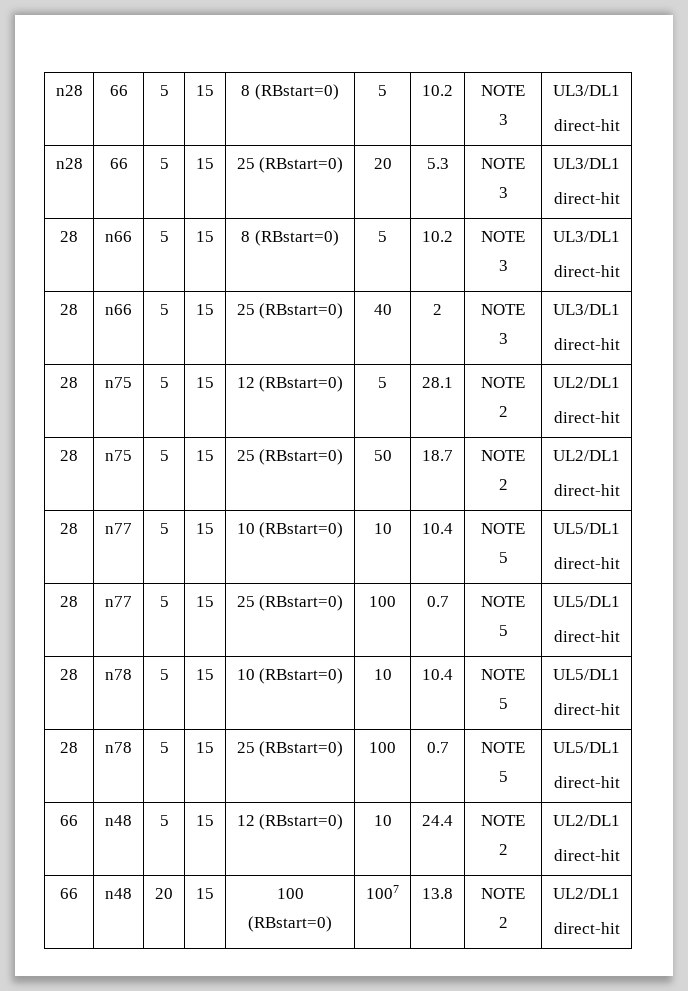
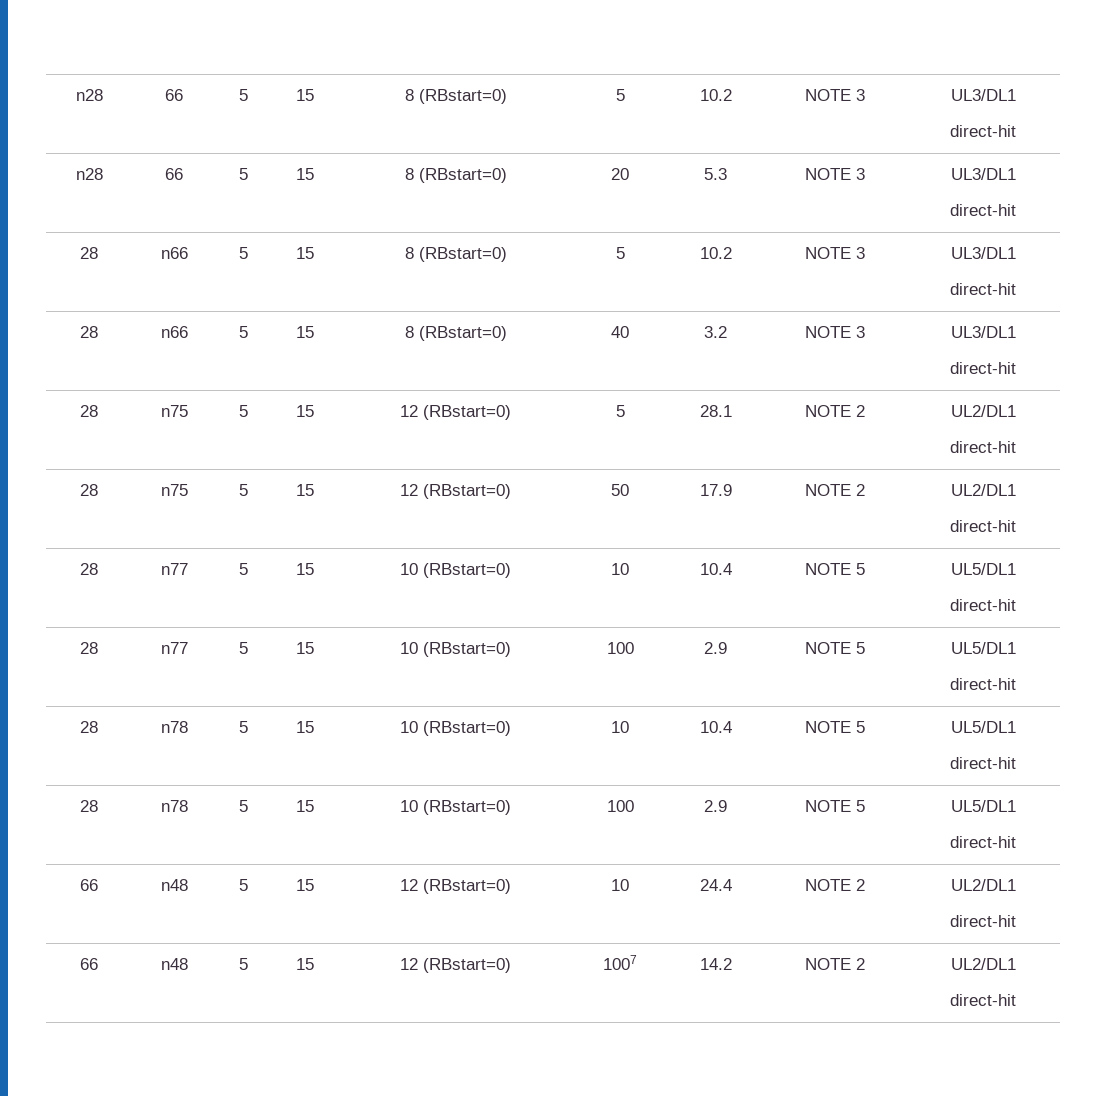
[236,158,255,169] 25 -> [404,168,414,180] 8
[236,304,255,315] 25 -> [404,326,414,338] 8
[433,304,442,315] 2 -> [704,326,727,338] 3.2
[236,450,255,461] 25 -> [399,484,418,496] 12
[422,450,453,461] 18.7 -> [699,484,732,496] 17.9
[236,595,344,611] [369,596,396,607] [426,596,449,607] 25 (RBstart=0) | 100 | 0.7 -> [399,642,511,657] [606,642,634,654] [704,642,727,654] 10 (RBstart=0) | 100 | 2.9
[236,741,344,757] [369,742,396,753] [426,742,449,753] 25 (RBstart=0) | 100 | 0.7 -> [399,800,511,815] [606,800,634,812] [704,800,727,812] 10 (RBstart=0) | 100 | 2.9
[155,888,173,899] [196,888,214,899] [276,888,304,899] 20 | 15 | 100 -> [239,958,248,970] [296,958,314,970] [399,958,418,970] 5 | 15 | 12
[422,888,453,899] 13.8 -> [699,958,732,970] 14.2

